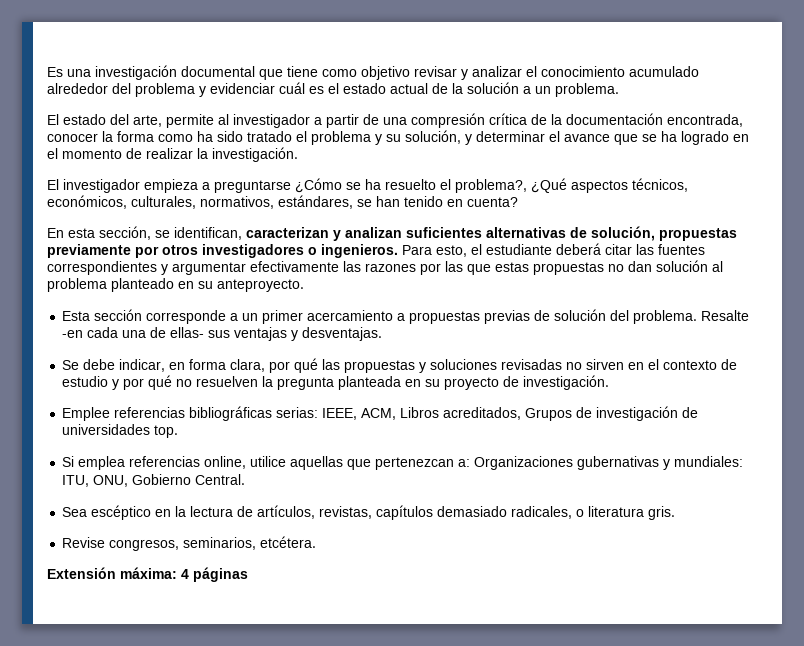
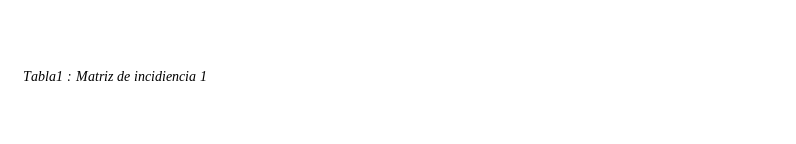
[47,65,699,80] [47,82,619,97] [47,113,743,128] [47,130,749,145] [47,147,298,162] [47,178,688,193] [47,195,518,209] [47,226,737,241] [47,243,705,258] [47,260,723,275] [47,278,304,292] [62,309,750,324] [62,327,383,341] [62,358,738,373] [62,375,610,390] [62,406,699,421] [62,424,179,438] [62,456,744,470] [62,474,246,487] [62,505,676,520] [62,536,317,551] [47,567,248,582] Es una investigación documental que tiene como objetivo revisar y analizar el conocimiento acumulado alrededor del problema y evidenciar cuál es el estado actual de la solución a un problema. // El estado del arte, permite al investigador a partir de una compresión crítica de la documentación encontrada, conocer la forma como ha sido tratado el problema y su solución, y determinar el avance que se ha logrado en el momento de realizar la investigación. // El investigador empieza a preguntarse ¿Cómo se ha resuelto el problema?, ¿Qué aspectos técnicos, económicos, culturales, normativos, estándares, se han tenido en cuenta? // En esta sección, se identifican, caracterizan y analizan suficientes alternativas de solución, propuestas previamente por otros investigadores o ingenieros. Para esto, el estudiante deberá citar las fuentes correspondientes y argumentar efectivamente las razones por las que estas propuestas no dan solución al problema planteado en su anteproyecto. // Esta sección corresponde a un primer acercamiento a propuestas previas de solución del problema. Resalte -en cada una de ellas- sus ventajas y desventajas. // Se debe indicar, en forma clara, por qué las propuestas y soluciones revisadas no sirven en el contexto de estudio y por qué no resuelven la pregunta planteada en su proyecto de investigación. // Emplee referencias bibliográficas serias: IEEE, ACM, Libros acreditados, Grupos de investigación de universidades top. // Si emplea referencias online, utilice aquellas que pertenezcan a: Organizaciones gubernativas y mundiales: ITU, ONU, Gobierno Central. // Sea escéptico en la lectura de artículos, revistas, capítulos demasiado radicales, o literatura gris. // Revise congresos, seminarios, etcétera. // Extensión máxima: 4 páginas -> [23,71,207,81] Tabla1 : Matriz de incidiencia 1

